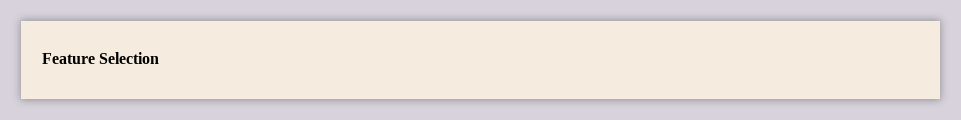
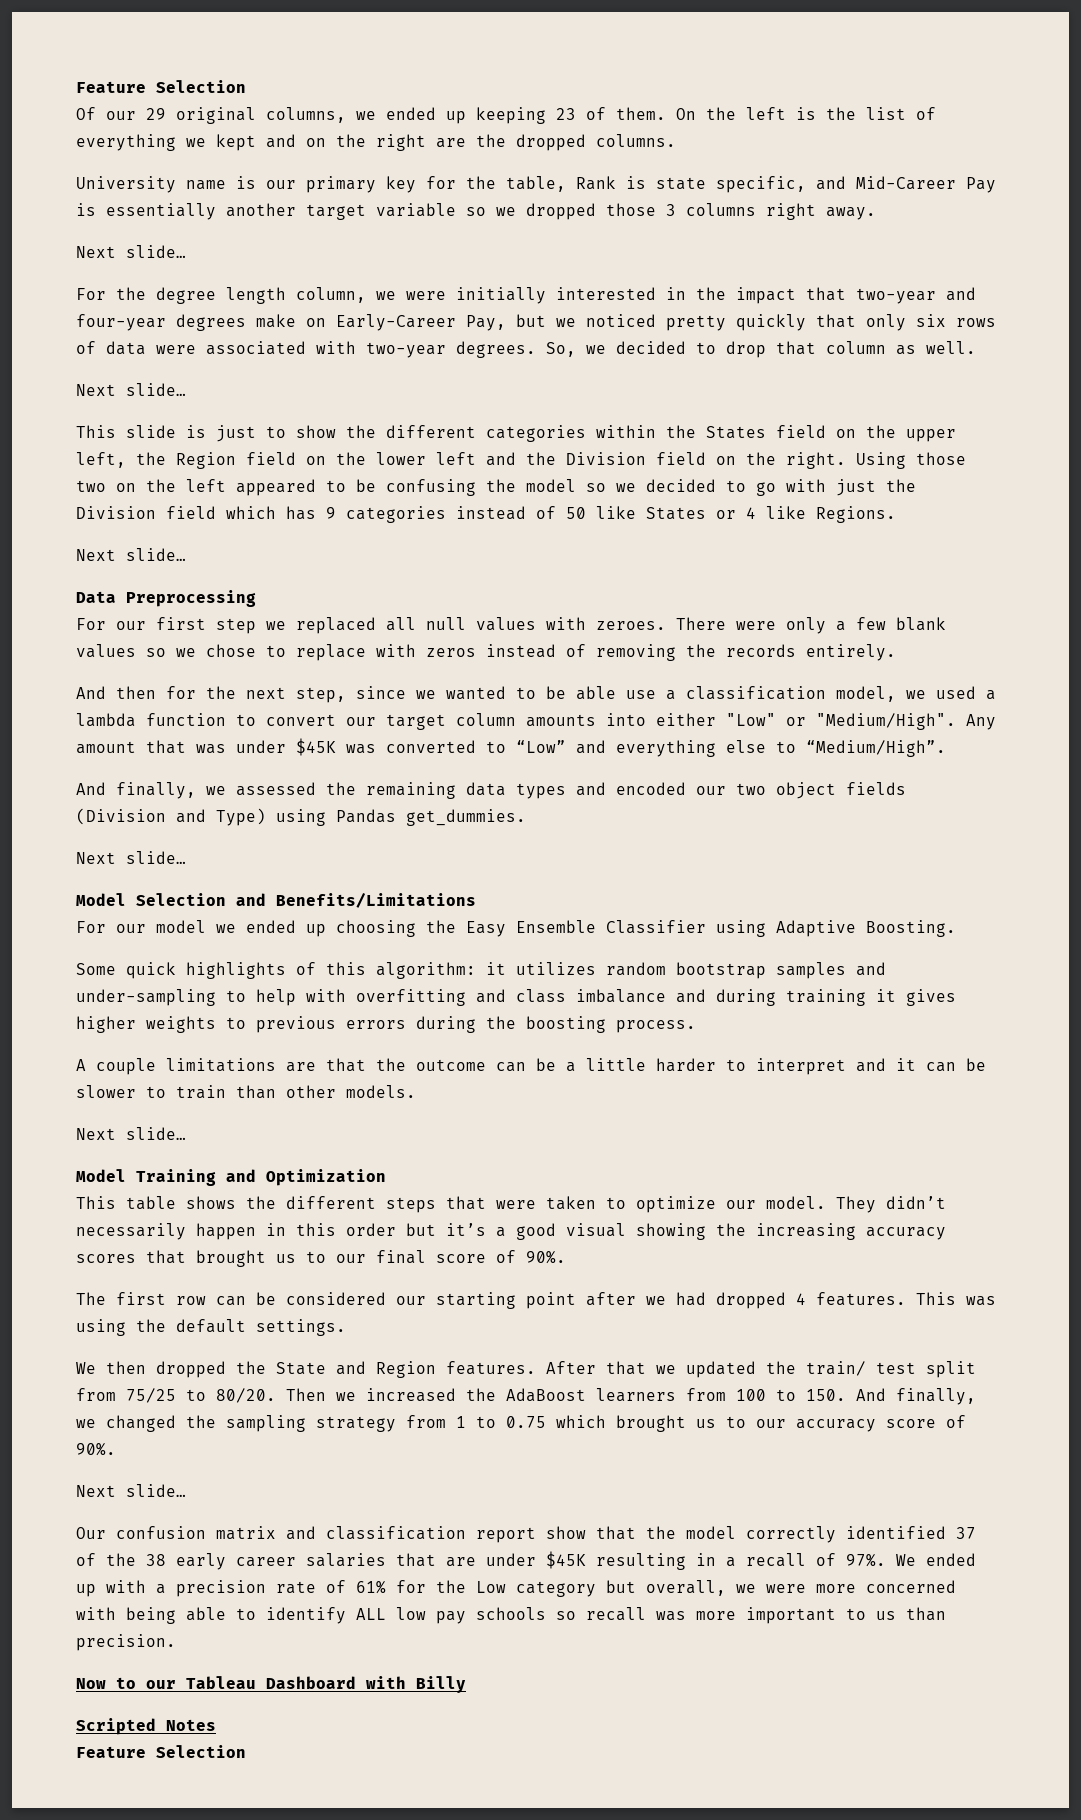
[42,52,160,64] Feature Selection -> [76,80,246,93] [76,107,936,124] [76,134,676,151] [76,176,996,193] [76,203,876,220] [76,245,186,258] [76,287,976,304] [76,314,996,331] [76,341,976,358] [76,383,186,396] [76,425,956,442] [76,452,966,469] [76,479,916,496] [76,506,896,523] [76,548,186,561] [76,590,256,607] [76,617,946,634] [76,644,896,661] [76,686,996,703] [76,713,996,730] [76,738,946,757] [76,782,906,799] [76,808,526,826] [76,851,186,864] [76,893,476,908] [76,920,956,937] [76,962,886,979] [76,989,956,1006] [76,1016,696,1033] [76,1058,986,1075] [76,1085,416,1099] [76,1127,186,1140] [76,1169,386,1186] [76,1196,946,1213] [76,1223,946,1240] [76,1250,566,1267] [76,1292,996,1309] [76,1319,346,1336] [76,1361,976,1378] [76,1388,976,1405] [76,1415,966,1432] [76,1442,116,1456] [76,1484,186,1497] [76,1526,976,1543] [76,1551,976,1570] [76,1580,956,1597] [76,1607,946,1624] [76,1634,176,1651] [76,1676,466,1693] [76,1718,216,1735] [76,1745,246,1758] Feature Selection // Of our 29 original columns, we ended up keeping 23 of them. On the left is the list of everything we kept and on the right are the dropped columns. // University name is our primary key for the table, Rank is state specific, and Mid-Career Pay is essentially another target variable so we dropped those 3 columns right away. // Next slide… // For the degree length column, we were initially interested in the impact that two-year and four-year degrees make on Early-Career Pay, but we noticed pretty quickly that only six rows of data were associated with two-year degrees. So, we decided to drop that column as well. // Next slide… // This slide is just to show the different categories within the States field on the upper left, the Region field on the lower left and the Division field on the right. Using those two on the left appeared to be confusing the model so we decided to go with just the Division field which has 9 categories instead of 50 like States or 4 like Regions. // Next slide… // Data Preprocessing // For our first step we replaced all null values with zeroes. There were only a few blank values so we chose to replace with zeros instead of removing the records entirely. // And then for the next step, since we wanted to be able use a classification model, we used a lambda function to convert our target column amounts into either "Low" or "Medium/High". Any amount that was under $45K was converted to “Low” and everything else to “Medium/High”. // And finally, we assessed the remaining data types and encoded our two object fields (Division and Type) using Pandas get_dummies. // Next slide… // Model Selection and Benefits/Limitations // For our model we ended up choosing the Easy Ensemble Classifier using Adaptive Boosting. // Some quick highlights of this algorithm: it utilizes random bootstrap samples and under-sampling to help with overfitting and class imbalance and during training it gives higher weights to previous errors during the boosting process. // A couple limitations are that the outcome can be a little harder to interpret and it can be slower to train than other models. // Next slide… // Model Training and Optimization // This table shows the different steps that were taken to optimize our model. They didn’t necessarily happen in this order but it’s a good visual showing the increasing accuracy scores that brought us to our final score of 90%. // The first row can be considered our starting point after we had dropped 4 features. This was using the default settings. // We then dropped the State and Region features. After that we updated the train/ test split from 75/25 to 80/20. Then we increased the AdaBoost learners from 100 to 150. And finally, we changed the sampling strategy from 1 to 0.75 which brought us to our accuracy score of 90%. // Next slide… // Our confusion matrix and classification report show that the model correctly identified 37 of the 38 early career salaries that are under $45K resulting in a recall of 97%. We ended up with a precision rate of 61% for the Low category but overall, we were more concerned with being able to identify ALL low pay schools so recall was more important to us than precision. // Now to our Tableau Dashboard with Billy // Scripted Notes // Feature Selection

